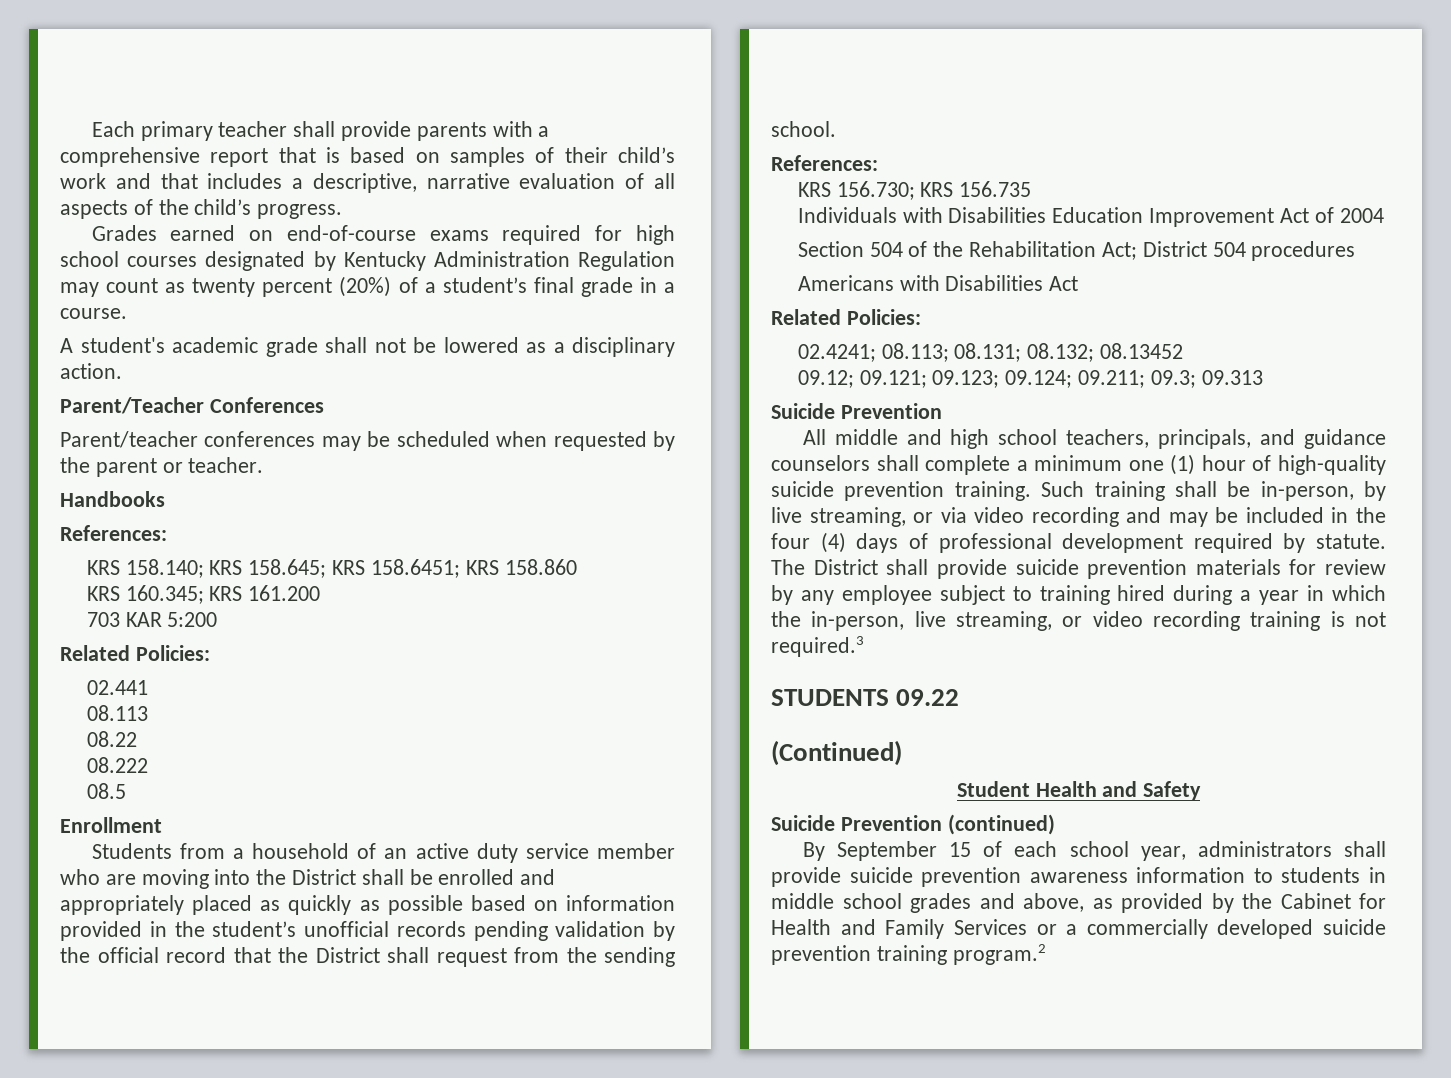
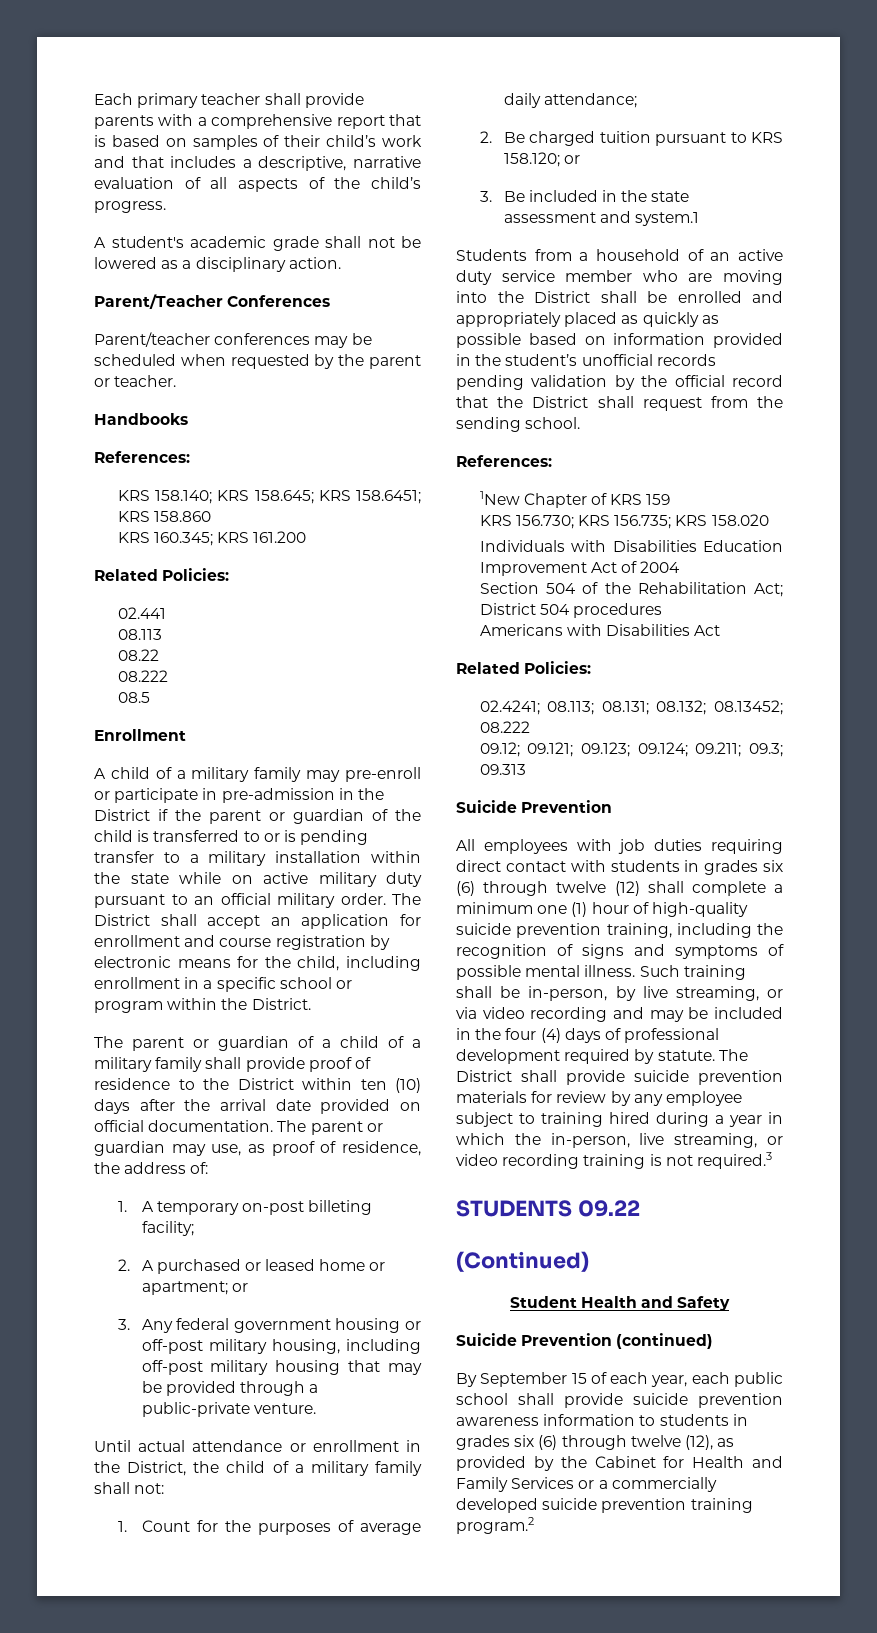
[91,225,675,245] [60,251,675,271] [60,276,676,297] [60,308,127,319] // Grades earned on end-of-course exams required for high school courses designated by Kentucky Administration Regulation may count as twenty percent (20%) of a student’s final grade in a course. -> (166, 207) none
[86,612,218,627] // 703 KAR 5:200 -> (307, 537) none
(162, 825) none -> [94,767,421,782] [94,788,384,803] [94,809,421,824] [94,830,369,845] [94,851,421,866] [94,872,422,887] [94,893,421,908] [94,914,421,929] [94,935,390,950] [94,956,421,971] [94,977,352,992] [94,998,311,1013] [94,1036,421,1051] [94,1057,371,1072] [94,1078,421,1093] [94,1099,421,1114] [94,1120,383,1135] [94,1141,421,1156] [94,1162,209,1174] [117,1200,373,1215] [141,1221,194,1236] [117,1259,386,1274] [141,1281,248,1295] [117,1318,421,1333] [141,1339,421,1354] [141,1360,422,1375] [141,1381,319,1396] [141,1402,316,1417] [94,1440,421,1452] [94,1461,422,1476] [94,1482,165,1494] [117,1520,421,1535] [503,93,637,108] [479,131,783,146] [503,152,580,167] [479,190,690,202] [503,211,699,226] // A child of a military family may pre-enroll or participate in pre-admission in the District if the parent or guardian of the child is transferred to or is pending transfer to a military installation within the state while on active military duty pursuant to an official military order. The District shall accept an application for enrollment and course registration by electronic means for the child, including enrollment in a specific school or program within the District. // The parent or guardian of a child of a military family shall provide proof of residence to the District within ten (10) days after the arrival date provided on official documentation. The parent or guardian may use, as proof of residence, the address of: // 1. A temporary on-post billeting facility; // 2. A purchased or leased home or apartment; or // 3. Any federal government housing or off-post military housing, including off-post military housing that may be provided through a public-private venture. // Until actual attendance or enrollment in the District, the child of a military family shall not: // 1. Count for the purposes of average daily attendance; // 2. Be charged tuition pursuant to KRS 158.120; or // 3. Be included in the state assessment and system.1
(878, 163) none -> [479,491,671,508] // 1New Chapter of KRS 159
[959,181,1032,197] 156.735 -> [614,514,769,529] 156.735; KRS 158.020
[1100,343,1184,359] 08.13452 -> [714,700,783,715] [479,721,530,733] 08.13452; 08.222
[834,429,1386,449] [771,455,870,471] middle and high school teachers, principals, and guidance counselors -> [483,839,783,854] [456,860,783,875] [456,881,640,896] employees with job duties requiring direct contact with students in grades six (6) through twelve (12)
[954,481,1031,501] training. -> [606,923,783,938] [456,944,784,959] [456,965,636,980] training, including the recognition of signs and symptoms of possible mental illness.
[1069,841,1332,861] school year, administrators -> [651,1372,783,1387] [456,1393,508,1405] year, each public school
[771,893,1084,913] middle school grades and above, -> [456,1435,713,1450] grades six (6) through twelve (12),

